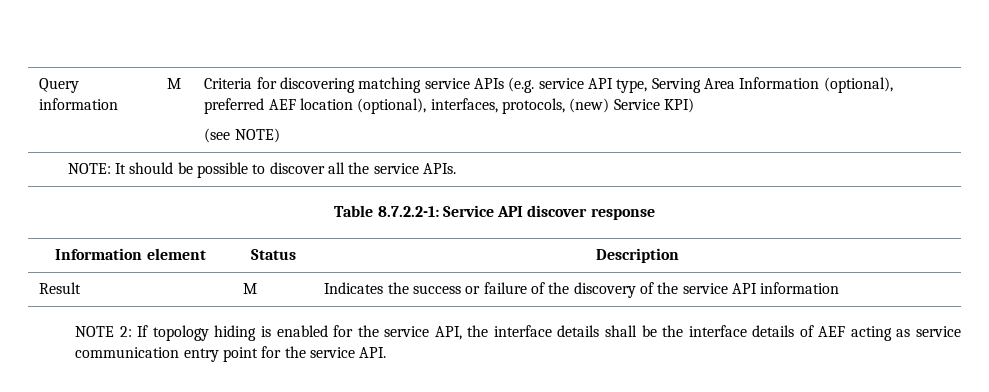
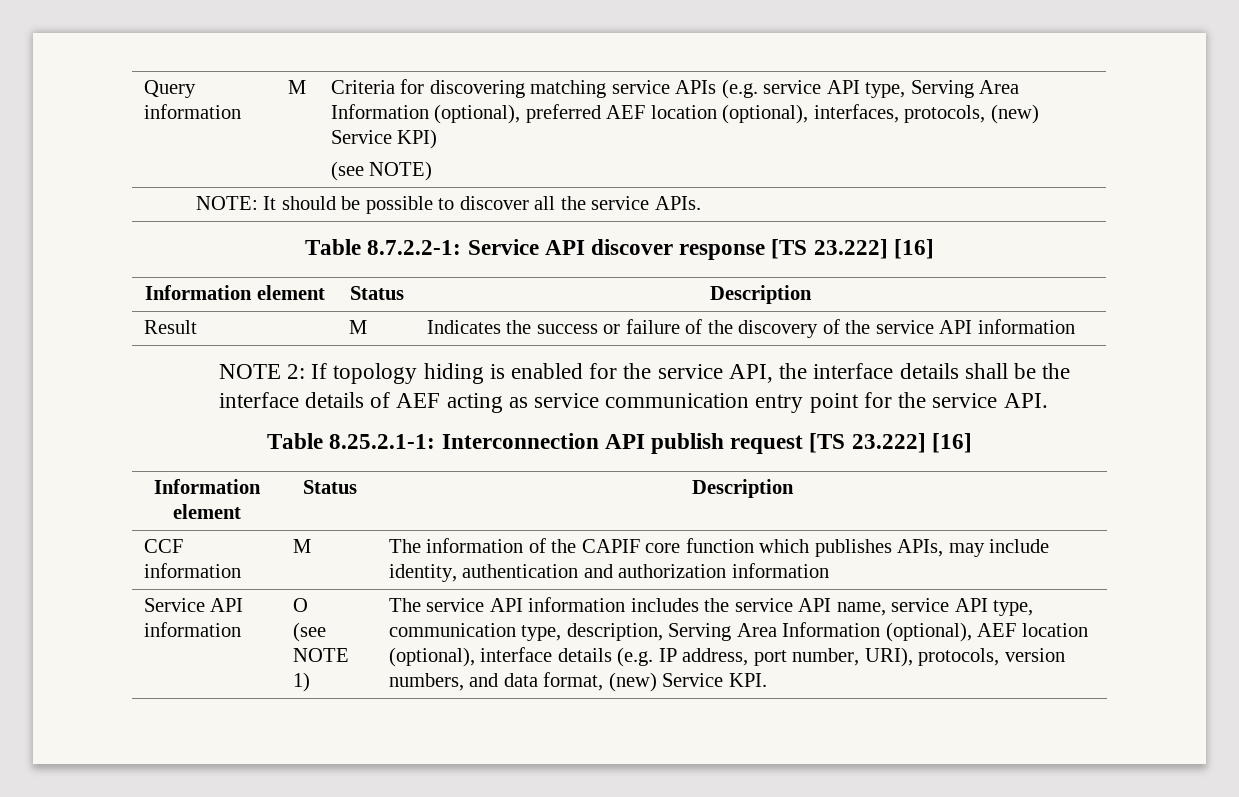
(655, 214) none -> [771,239,934,259] [TS 23.222] [16]
(387, 352) none -> [267,433,972,454] [154,479,261,494] [173,504,241,519] [302,480,357,494] [691,479,794,498] [143,539,183,553] [143,563,241,578] [292,539,311,553] [388,538,1050,557] [388,563,829,582] [143,598,244,612] [143,622,241,637] [292,598,308,612] [292,622,326,642] [292,648,349,662] [292,672,310,692] [388,597,1034,616] [388,622,1088,642] [388,647,1065,667] [388,672,767,692] // Table 8.25.2.1-1: Interconnection API publish request [TS 23.222] [16] // Information element | Status | Description // CCF information | M | The information of the CAPIF core function which publishes APIs, may include identity, authentication and authorization information // Service API information | O // (see NOTE 1) | The service API information includes the service API name, service API type, communication type, description, Serving Area Information (optional), AEF location (optional), interface details (e.g. IP address, port number, URI), protocols, version numbers, and data format, (new) Service KPI.

